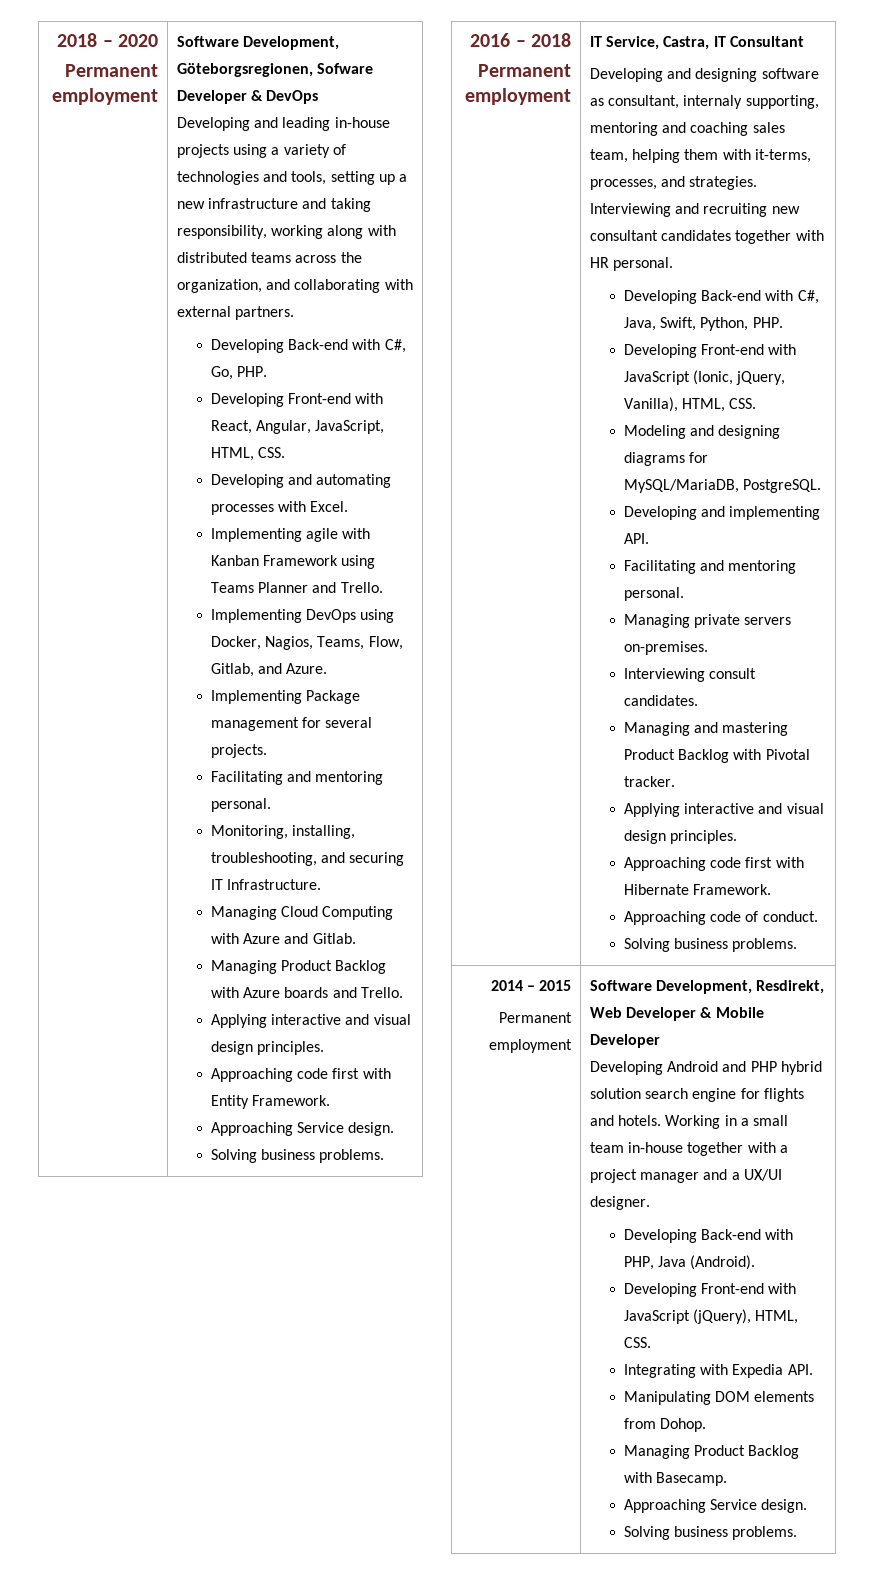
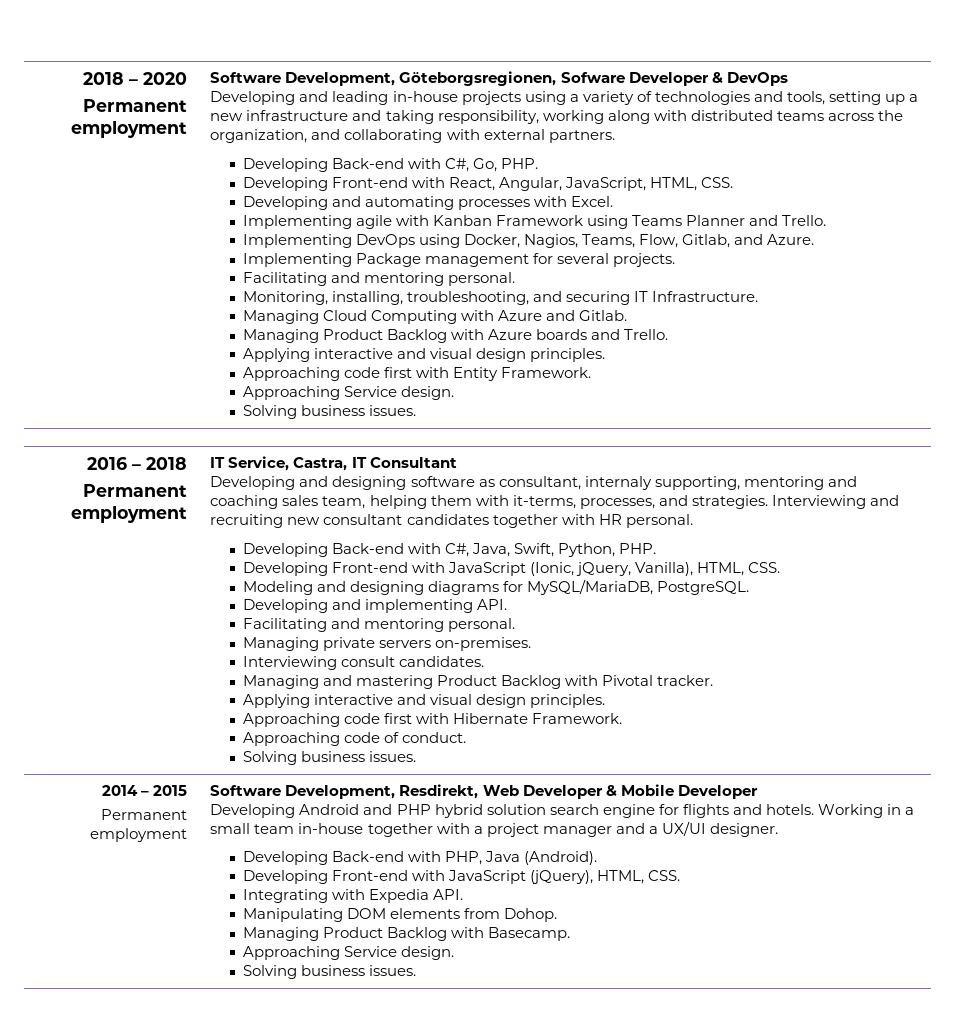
[319,1149,385,1163] problems. -> [369,405,417,416] issues.
[732,938,798,952] problems. -> [369,751,417,762] issues.
[732,1526,798,1540] problems. -> [369,965,417,976] issues.

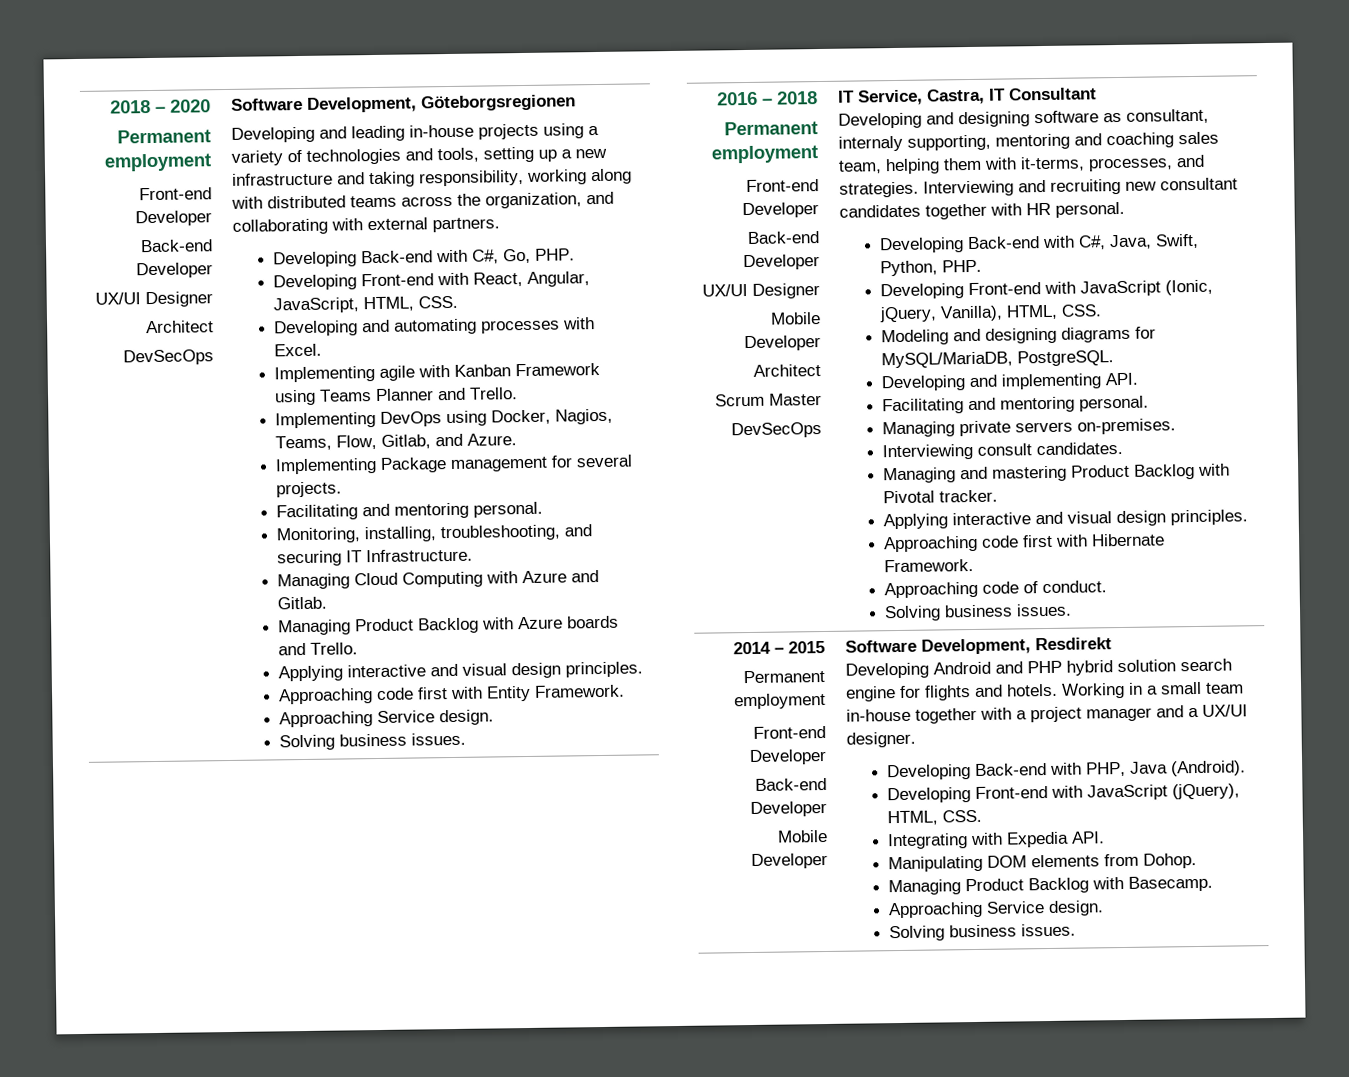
[210,71,788,86] | Software Development, Göteborgsregionen, Sofware Developer & DevOps -> [139,187,213,201] [135,210,213,227] [140,239,214,253] [136,262,214,279] [95,291,214,308] [146,320,215,334] [123,349,215,366] [230,94,576,113] // Front-end Developer // Back-end Developer // UX/UI Designer // Architect // DevSecOps | Software Development, Göteborgsregionen
(187, 514) none -> [746,179,820,193] [742,202,820,219] [747,231,821,244] [743,254,821,271] [702,283,821,299] [770,312,822,325] [744,335,822,352] [753,364,822,377] [715,393,823,407] [731,422,823,439] // Front-end Developer // Back-end Developer // UX/UI Designer // Mobile Developer // Architect // Scrum Master // DevSecOps
[210,784,758,799] | Software Development, Resdirekt, Web Developer & Mobile Developer -> [753,725,827,739] [749,748,828,766] [755,777,828,791] [750,800,828,818] [777,829,829,843] [751,852,829,869] [844,637,1112,655] // Front-end Developer // Back-end Developer // Mobile Developer | Software Development, Resdirekt

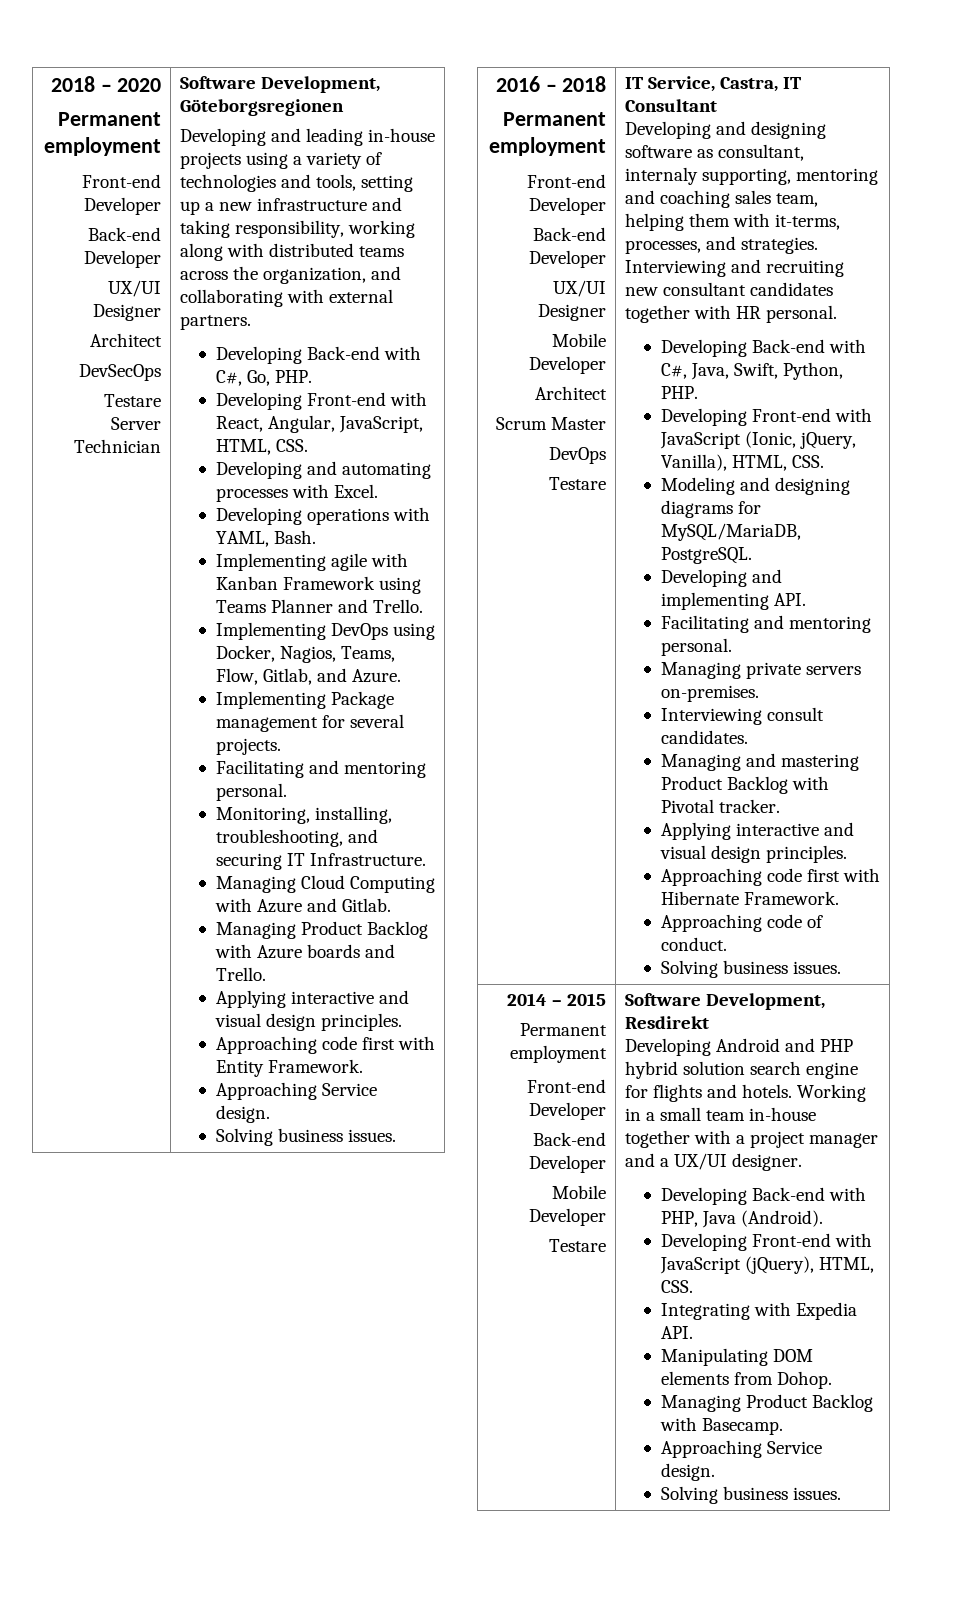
(215, 357) none -> [104,394,162,407] [111,417,162,430] [74,439,162,453] // Testare // Server Technician
(323, 350) none -> [215,507,431,525] [215,530,316,547] // Developing operations with YAML, Bash.
[731,422,823,439] DevSecOps -> [549,447,607,464] [549,477,607,490] DevOps // Testare
(829, 860) none -> [549,1239,607,1252] // Testare

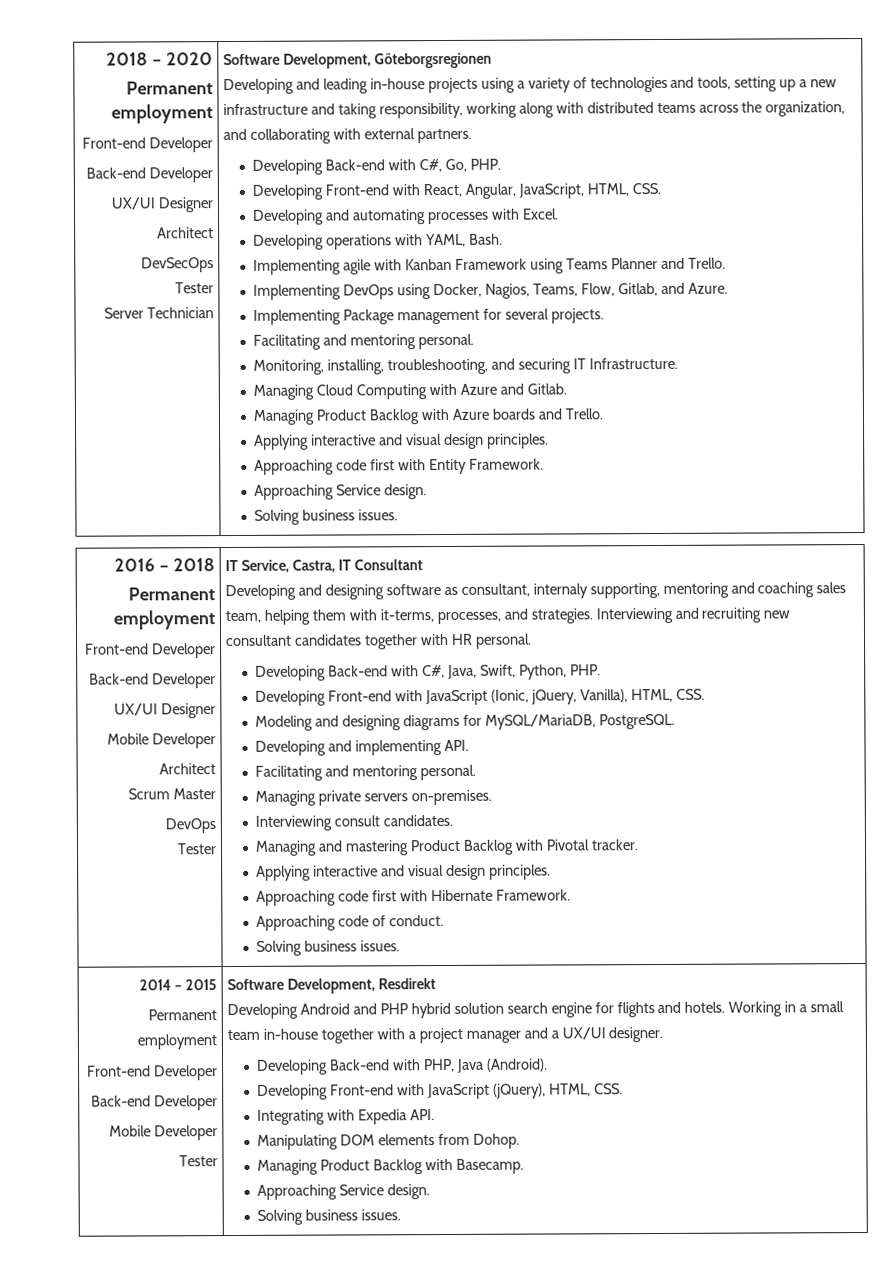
[104,394,162,407] Testare -> [174,282,214,294] Tester
[549,477,607,490] Testare -> [176,843,217,855] Tester
[549,1239,607,1252] Testare -> [178,1155,218,1167] Tester

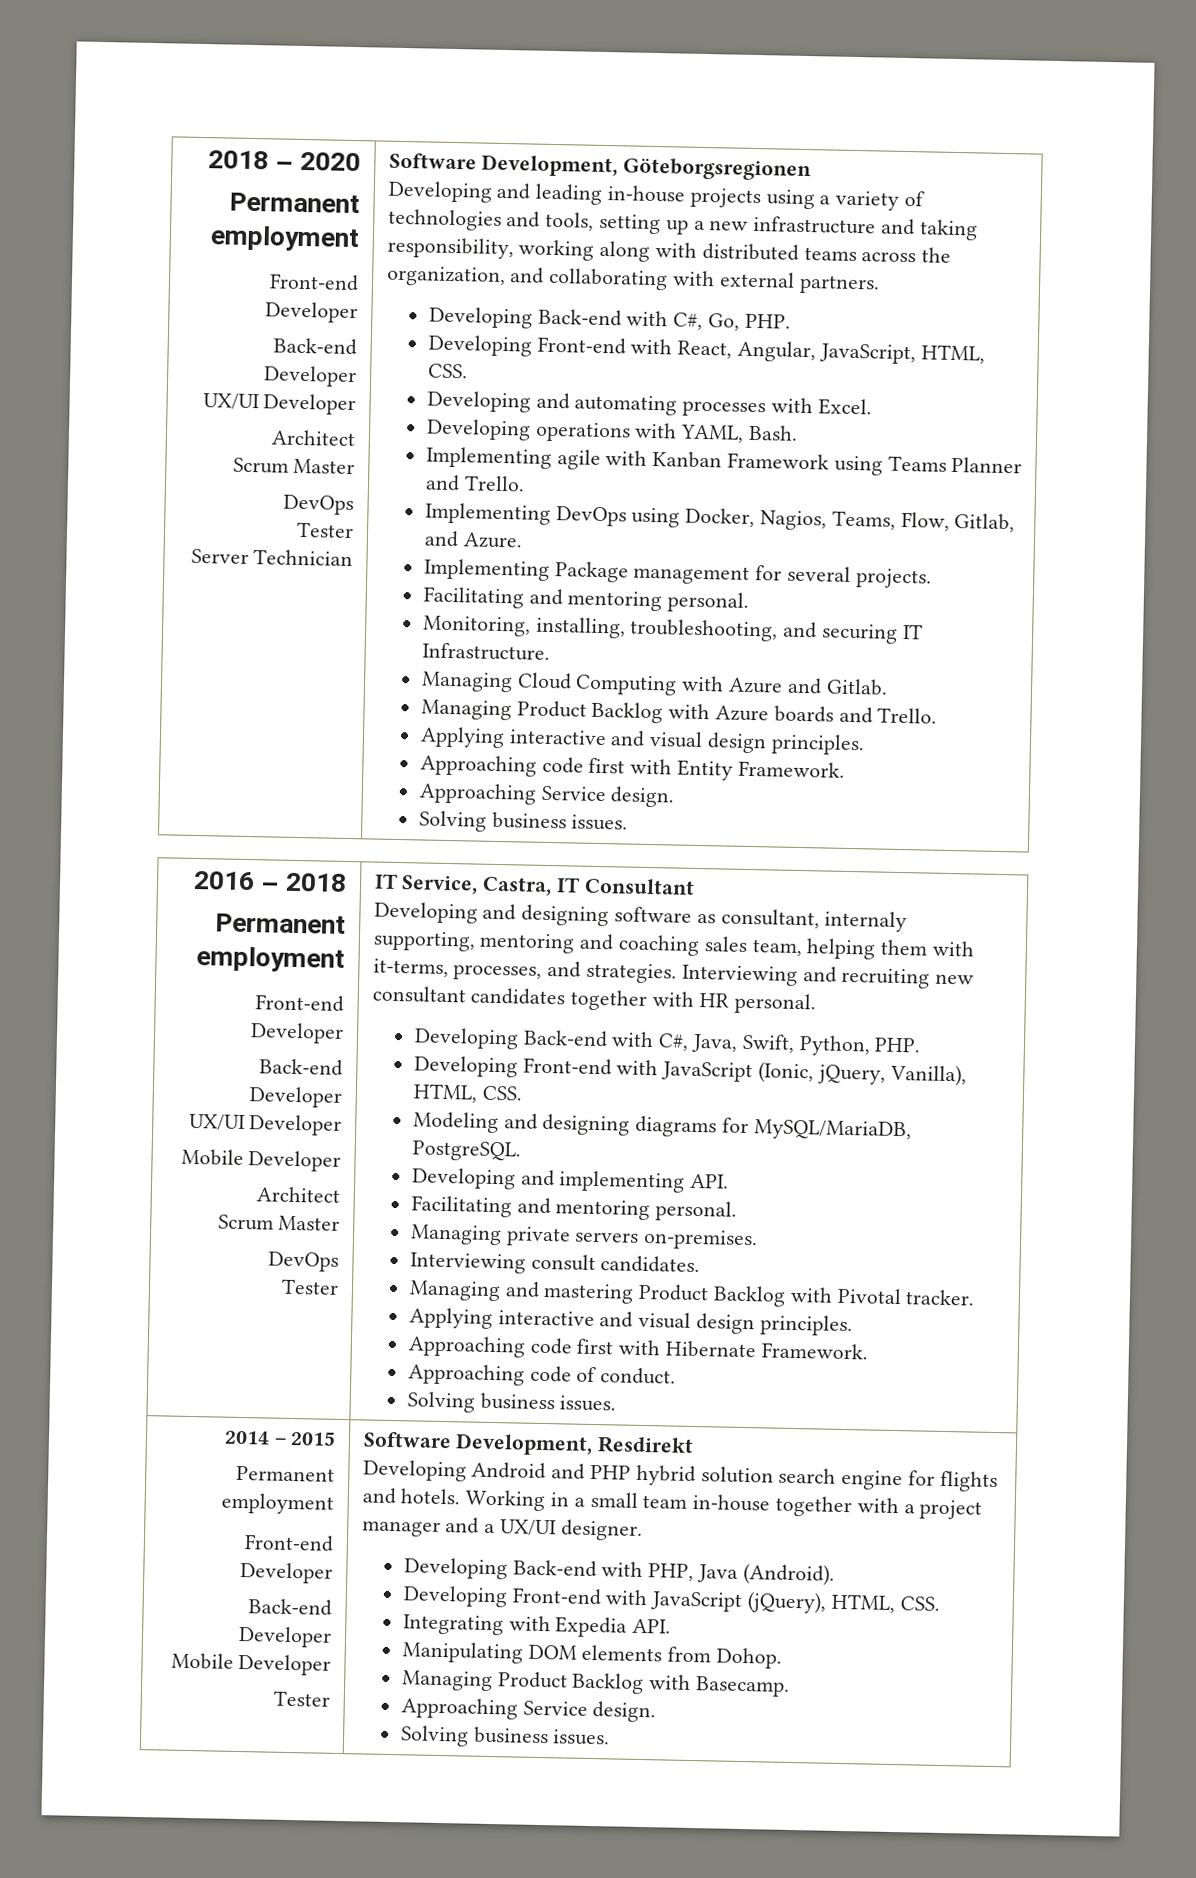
[157,197,214,213] [156,227,214,239] [140,257,214,273] Designer // Architect // DevSecOps -> [263,393,357,416] [271,429,357,447] [232,457,356,475] [283,494,355,516] Developer // Architect // Scrum Master // DevOps
[160,703,216,719] Designer -> [249,1114,343,1136] Developer

